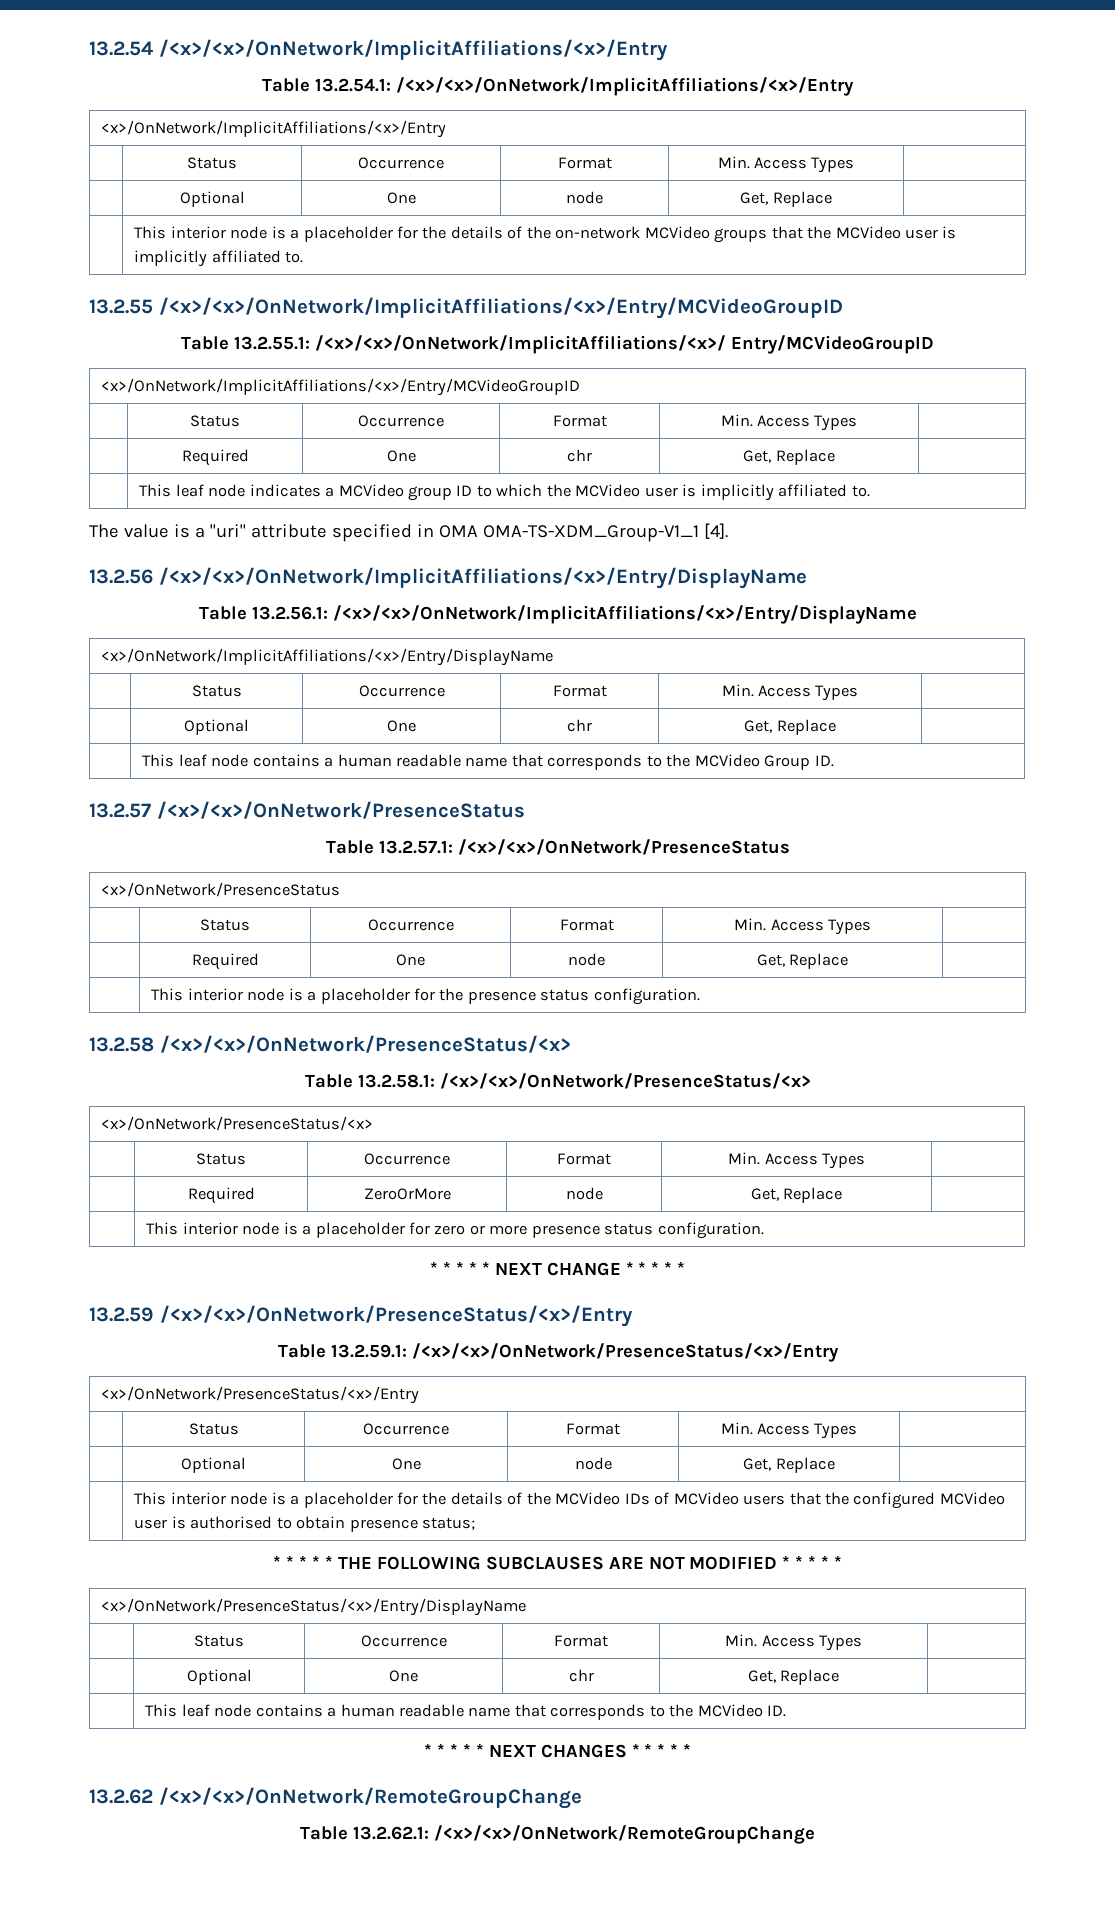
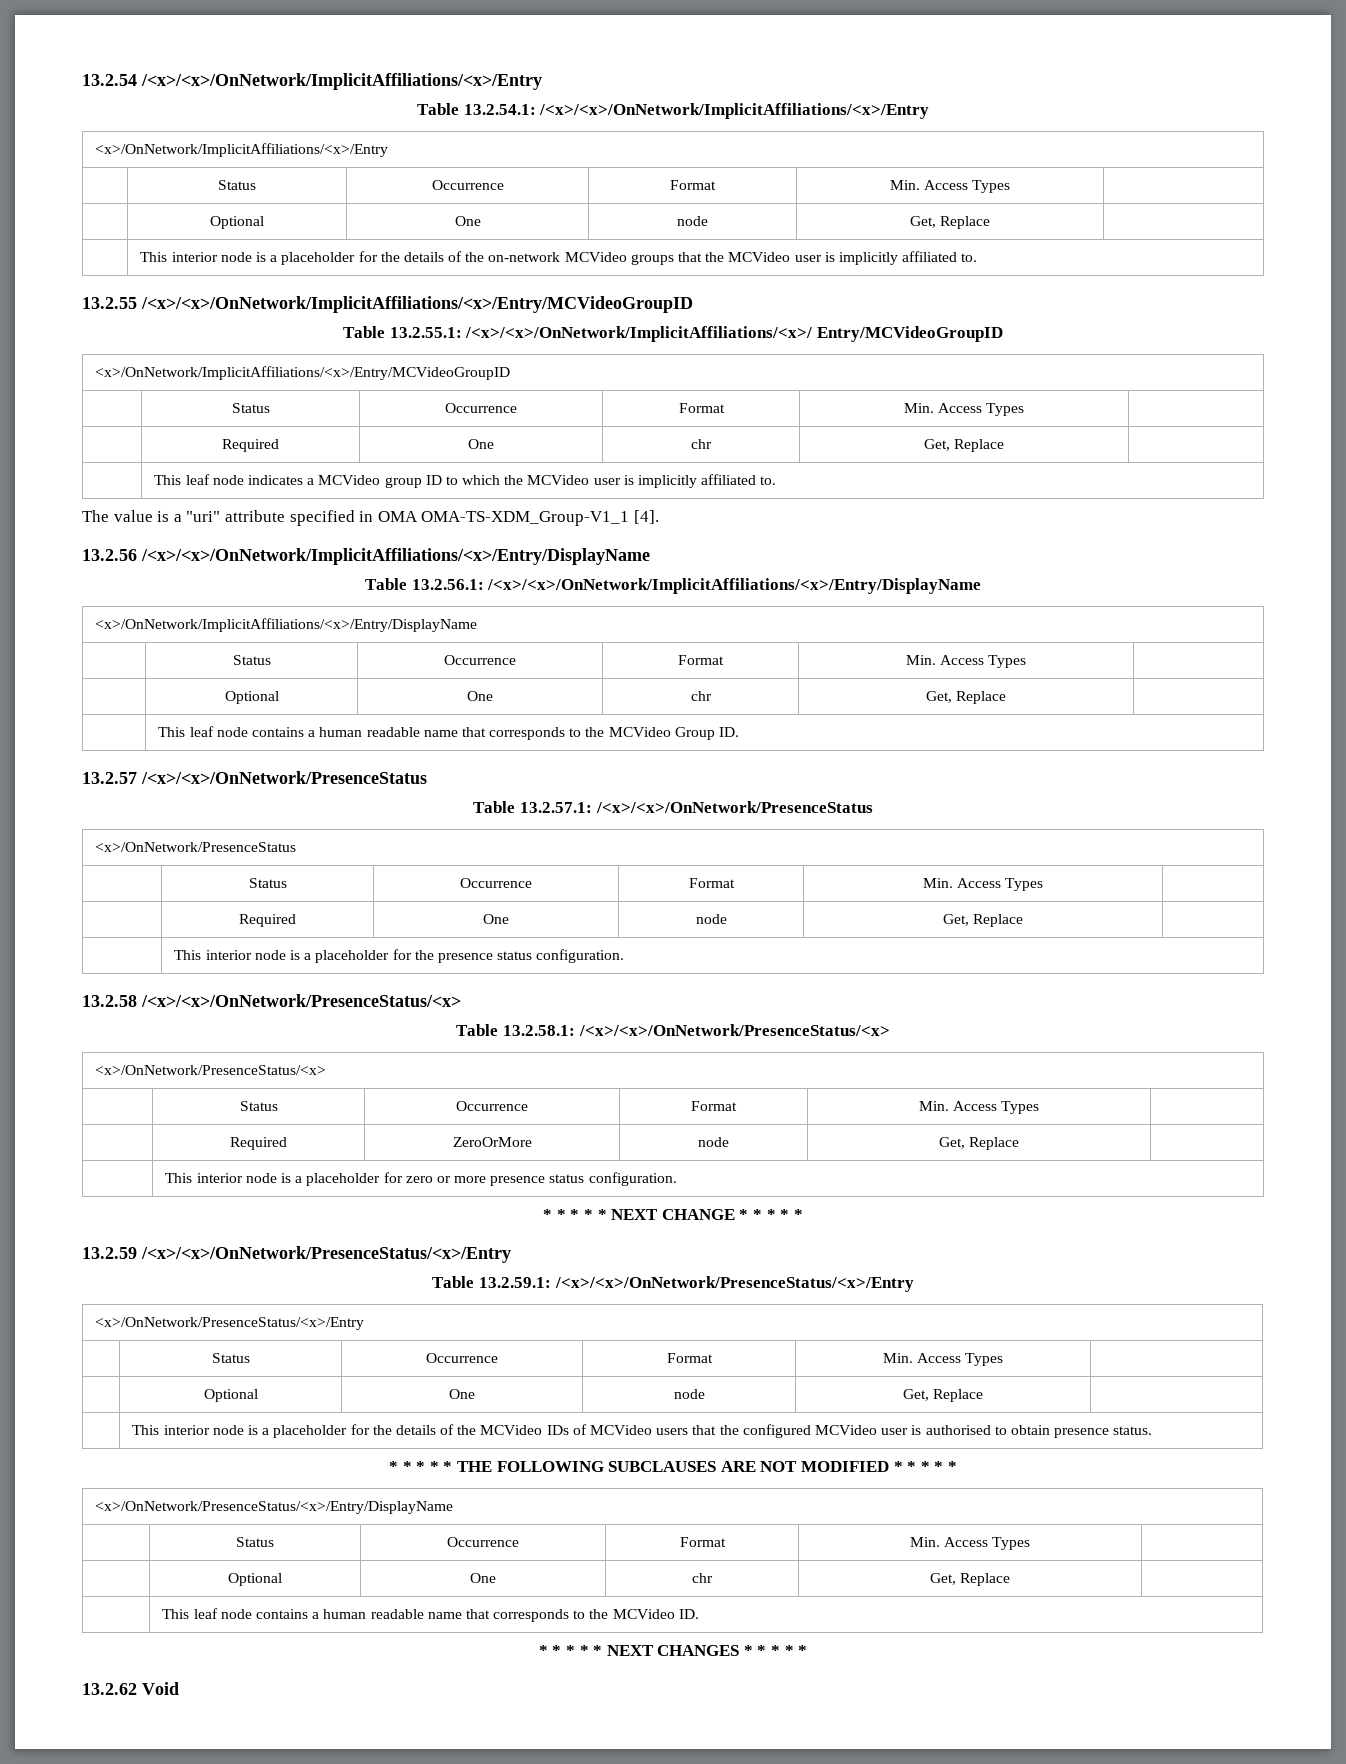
[421,1517,475,1530] status; -> [1113,1426,1153,1435] status.
[158,1787,582,1809] [300,1825,815,1844] /<x>/<x>/OnNetwork/RemoteGroupChange // Table 13.2.62.1: /<x>/<x>/OnNetwork/RemoteGroupChange -> [142,1682,179,1695] Void

